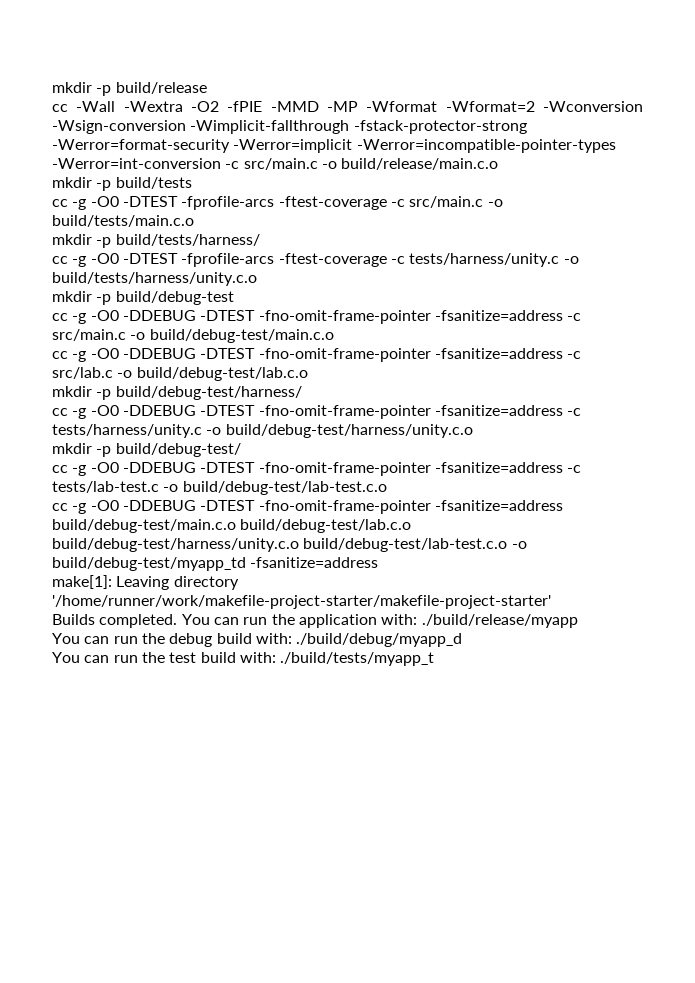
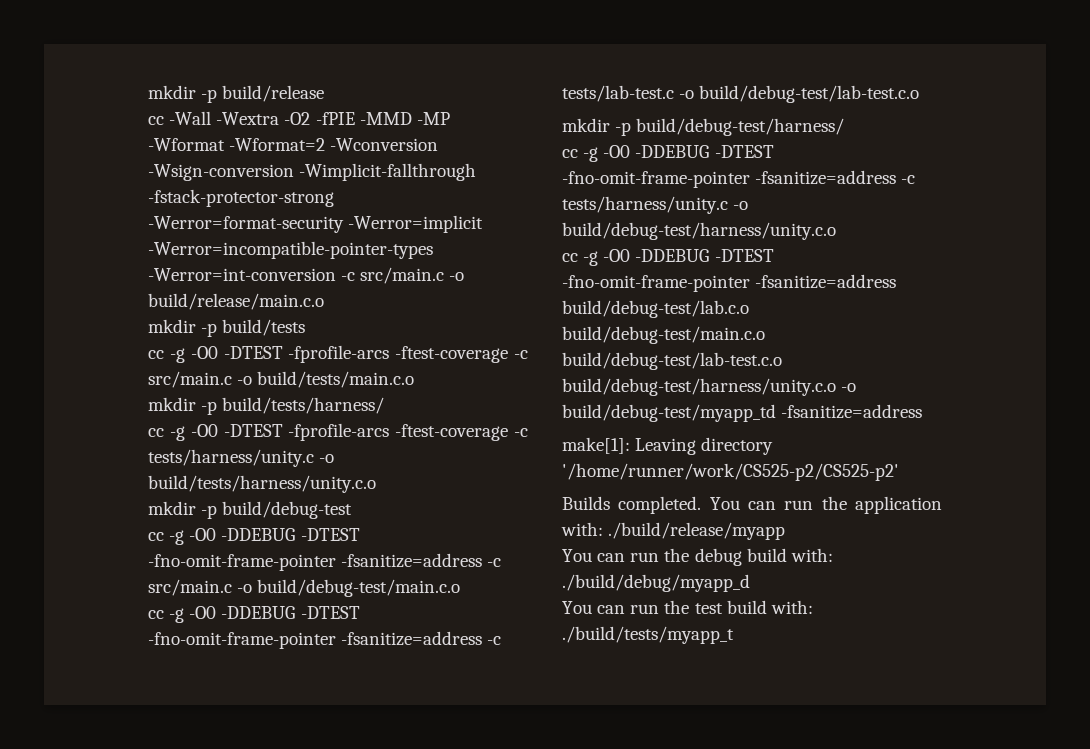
[52,367,308,381] src/lab.c -o build/debug-test/lab.c.o -> [562,85,920,103] tests/lab-test.c -o build/debug-test/lab-test.c.o
[52,443,241,457] [52,462,582,476] [52,481,387,495] [52,500,563,514] [52,519,412,533] [52,538,508,552] // mkdir -p build/debug-test/ // cc -g -O0 -DDEBUG -DTEST -fno-omit-frame-pointer -fsanitize=address -c tests/lab-test.c -o build/debug-test/lab-test.c.o // cc -g -O0 -DDEBUG -DTEST -fno-omit-frame-pointer -fsanitize=address build/debug-test/main.c.o build/debug-test/lab.c.o build/debug-test/harness/unity.c.o build/debug-test/lab-test.c.o -> [562,249,774,266] [562,274,897,292] [562,300,749,318] [562,326,765,344] [562,352,782,370] [562,378,836,396] // cc -g -O0 -DDEBUG -DTEST -fno-omit-frame-pointer -fsanitize=address build/debug-test/lab.c.o build/debug-test/main.c.o build/debug-test/lab-test.c.o build/debug-test/harness/unity.c.o
[52,595,551,609] '/home/runner/work/makefile-project-starter/makefile-project-starter' -> [562,463,899,481] '/home/runner/work/CS525-p2/CS525-p2'

